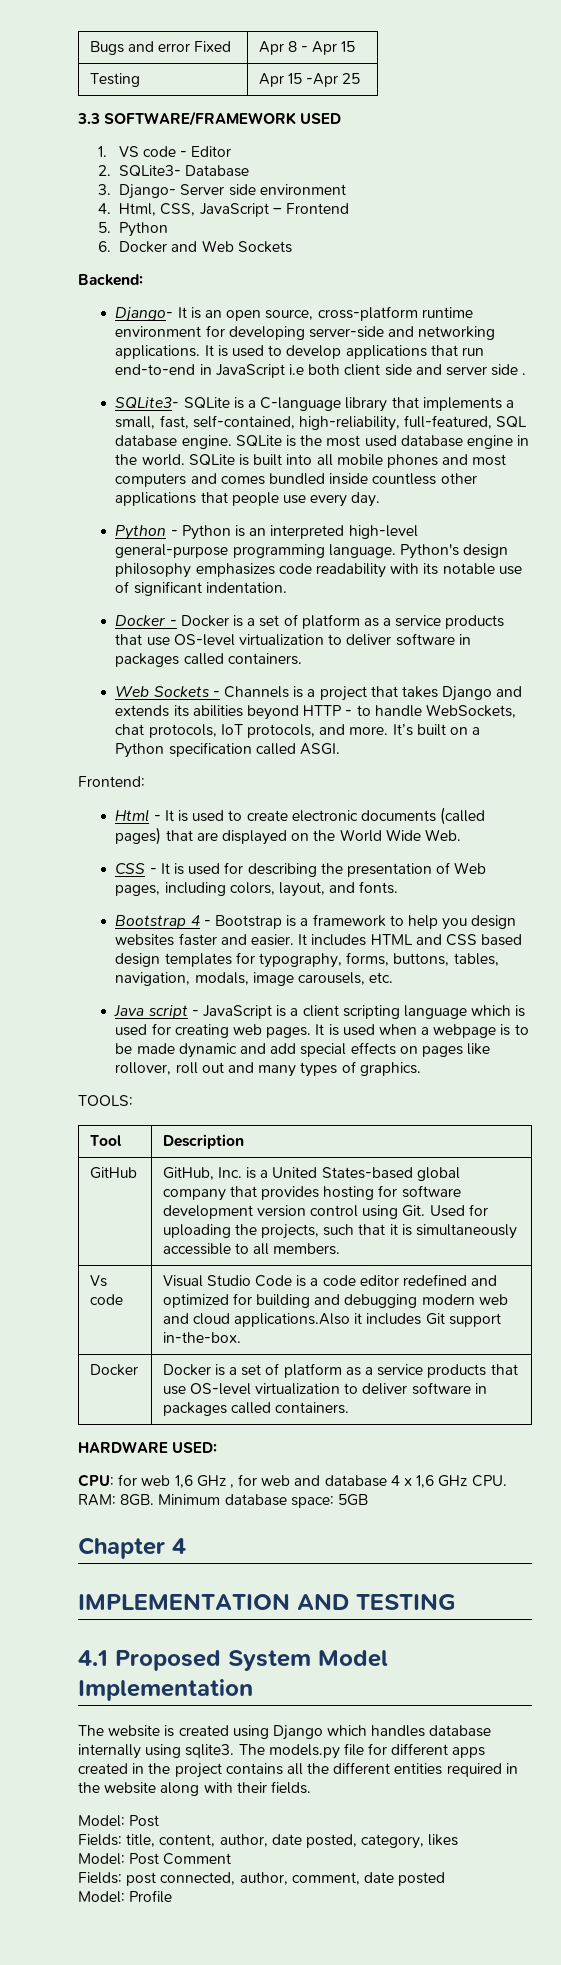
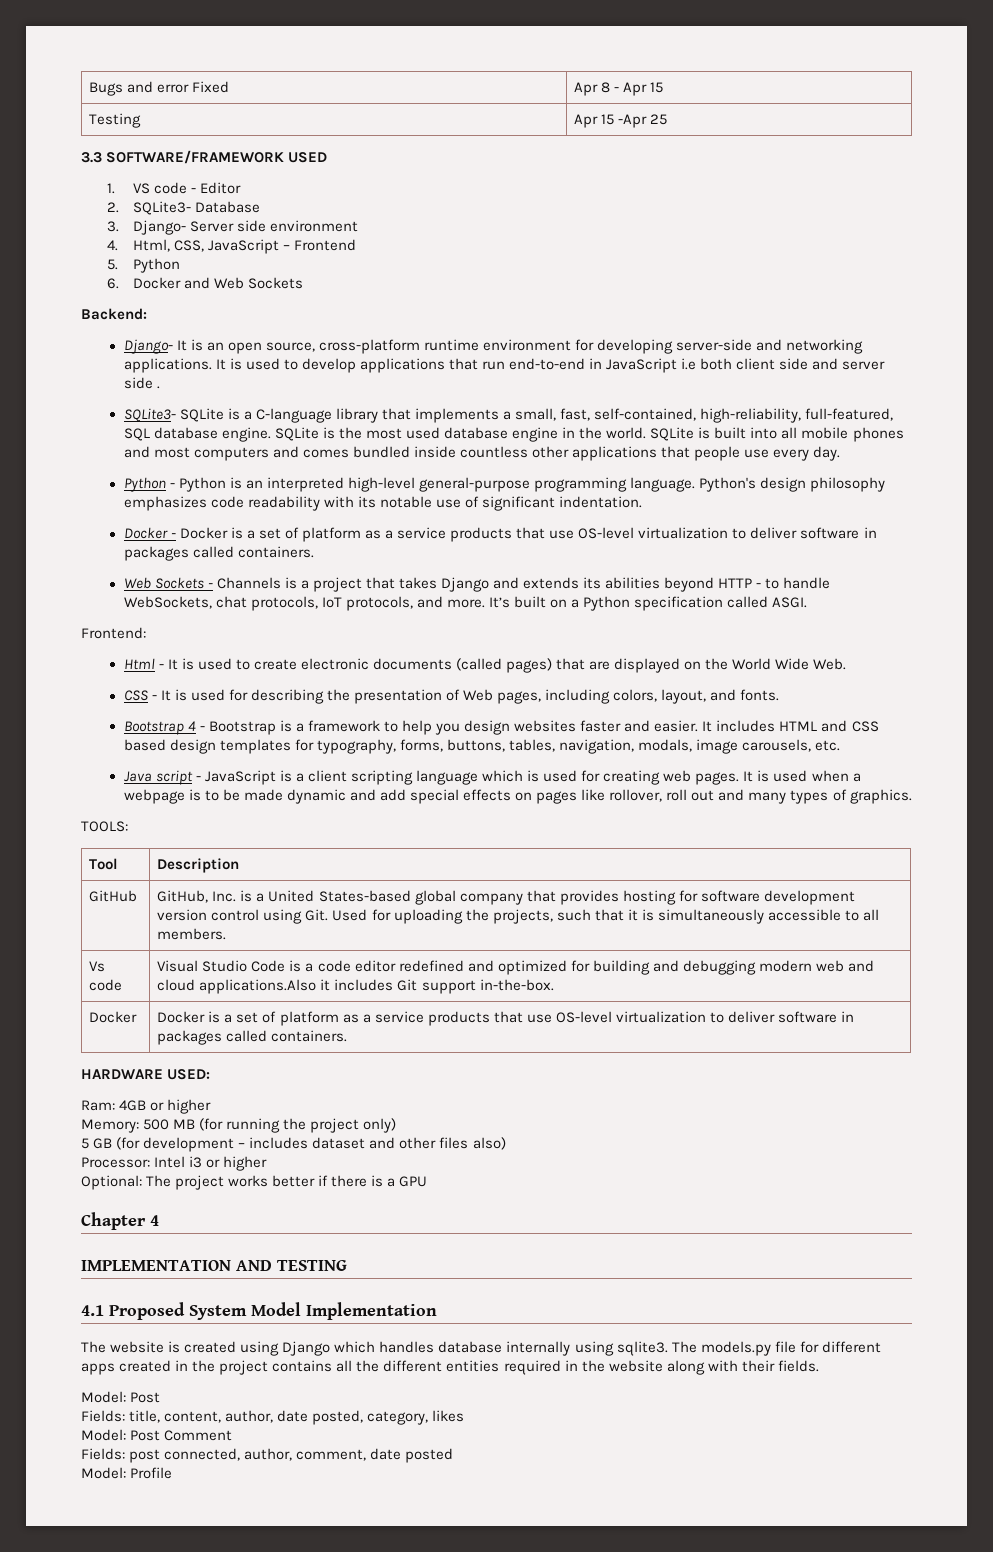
[78,1474,507,1488] [78,1494,368,1508] CPU: for web 1,6 GHz , for web and database 4 x 1,6 GHz CPU. RAM: 8GB. Minimum database space: 5GB -> [81,1099,212,1114] [81,1118,397,1133] [81,1137,506,1152] [81,1156,268,1171] [81,1175,428,1190] Ram: 4GB or higher // Memory: 500 MB (for running the project only) // 5 GB (for development – includes dataset and other files also) // Processor: Intel i3 or higher // Optional: The project works better if there is a GPU

